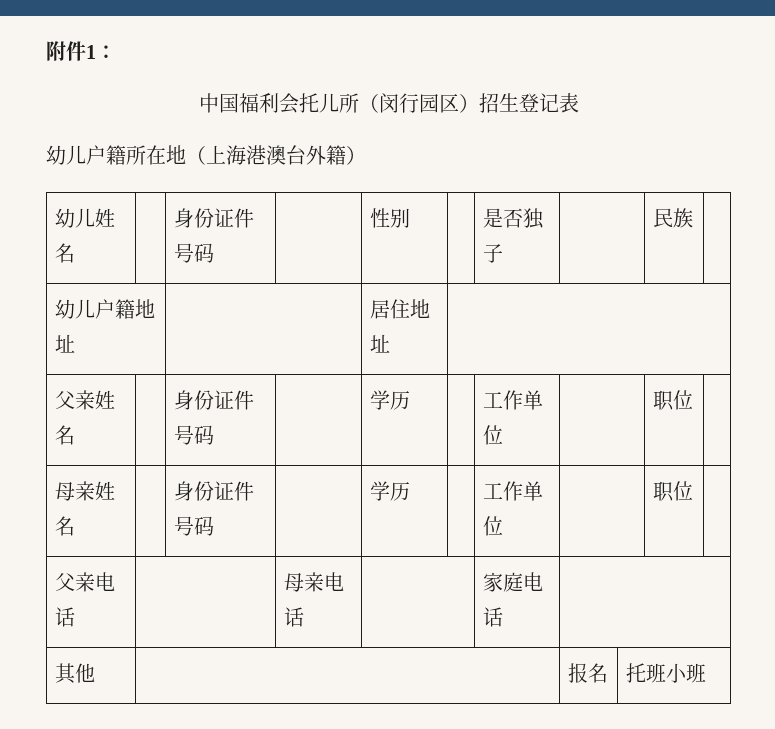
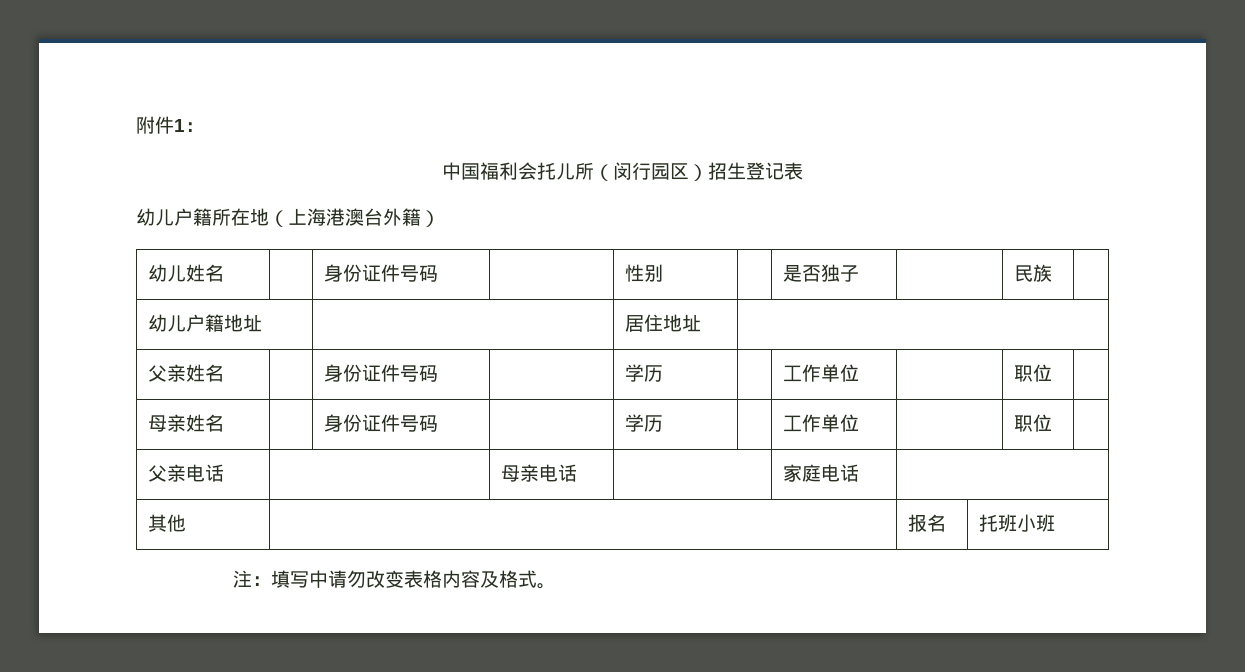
(706, 673) none -> [233,570,557,589] // 注：填写中请勿改变表格内容及格式。

